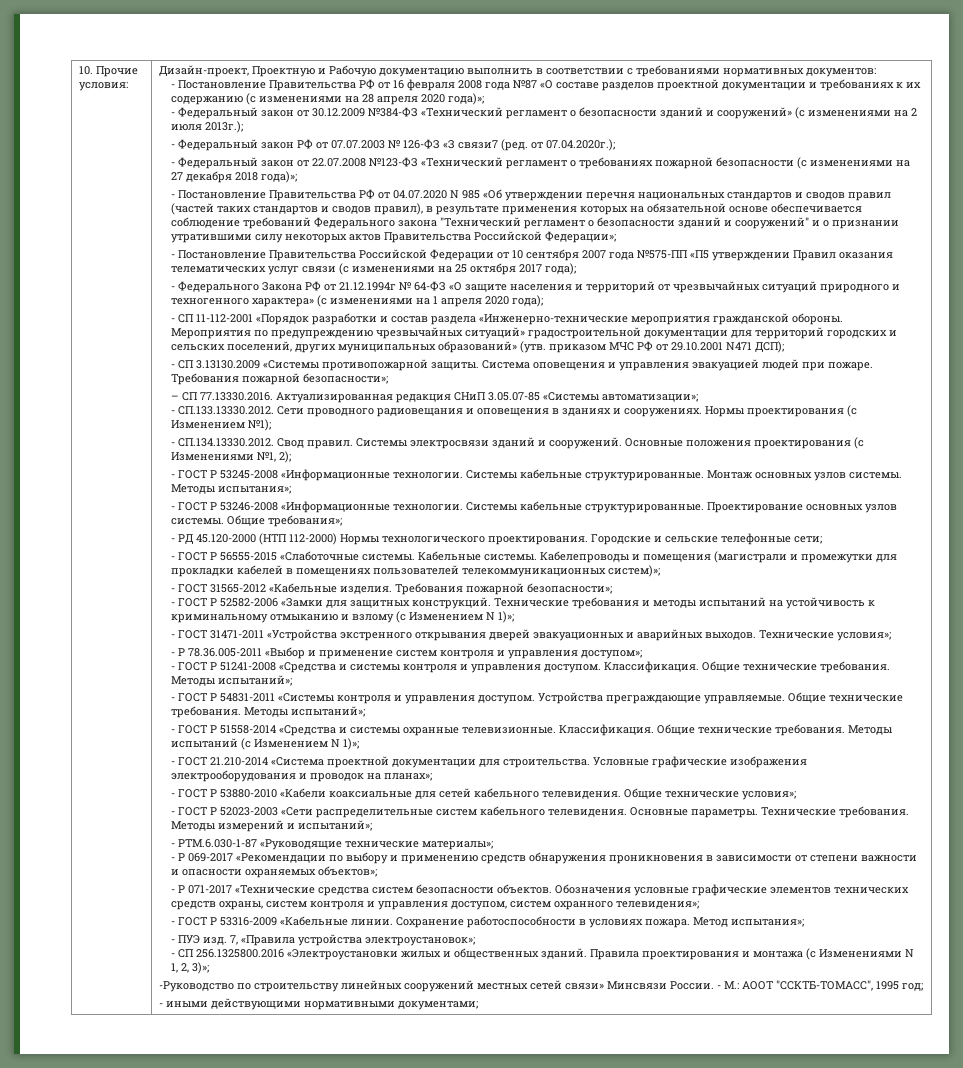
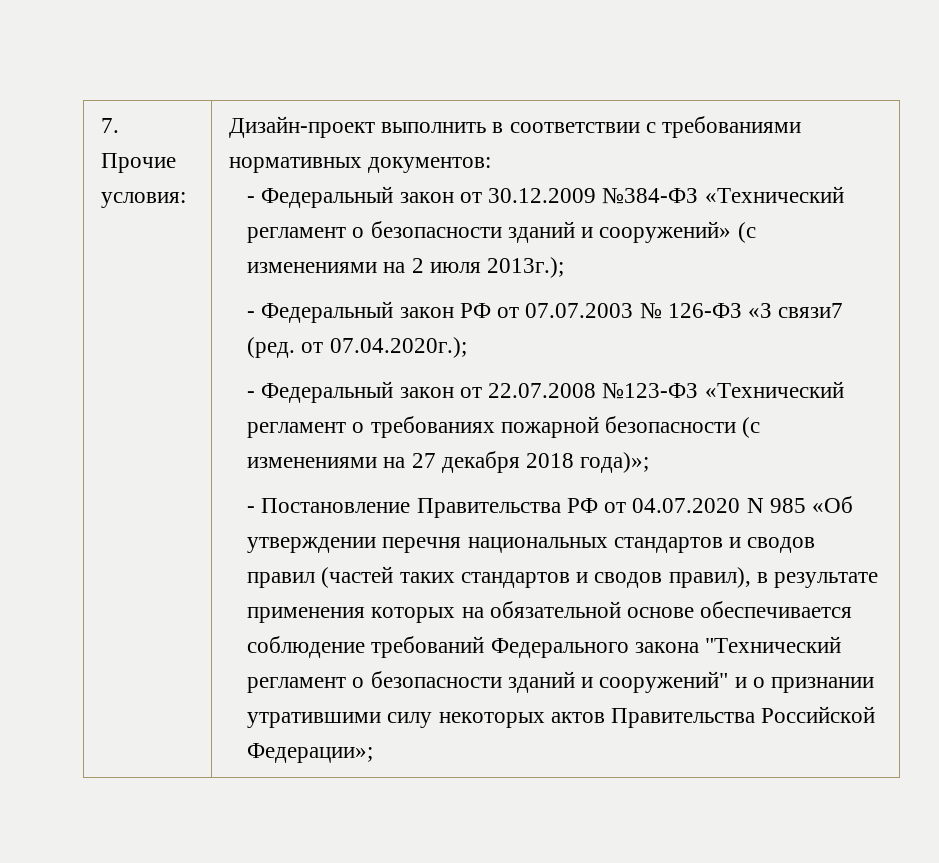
[79,66,94,75] 10. -> [101,118,120,133] 7.
[159,65,465,77] Дизайн-проект, Проектную и Рабочую документацию -> [229,116,376,138] Дизайн-проект
[171,79,922,91] [171,93,485,105] // - Постановление Правительства РФ от 16 февраля 2008 года №87 «О составе разделов проектной документации и требованиях к их содержанию (с изменениями на 28 апреля 2020 года)»; -> (492, 165) none
[171,249,894,261] [171,263,577,275] [171,281,901,293] [171,295,544,307] [171,313,844,325] [171,327,898,339] [171,341,785,353] [171,359,874,371] [171,373,389,385] [171,392,699,403] [171,405,858,417] [171,419,272,431] [171,437,865,449] [171,451,292,463] [171,469,903,481] [171,484,292,494] [171,501,898,513] [171,515,343,527] [171,533,823,545] [171,551,898,563] [171,565,661,577] [171,583,613,595] [171,597,876,609] [171,611,515,623] [171,629,892,641] [171,647,643,659] [171,661,891,673] [171,675,293,686] [171,692,904,704] [171,706,366,718] [171,724,893,736] [171,738,360,750] [171,756,808,768] [171,770,433,782] [171,788,797,800] [171,806,910,818] [171,820,373,832] [171,839,494,850] [171,852,918,864] [171,866,378,878] [171,884,910,896] [171,901,700,910] [171,916,805,928] [171,934,476,946] [171,948,915,960] [171,962,210,974] [159,980,924,992] [159,998,479,1010] // - Постановление Правительства Российской Федерации от 10 сентября 2007 года №575-ПП «П5 утверждении Правил оказания телематических услуг связи (с изменениями на 25 октября 2017 года); // - Федерального Закона РФ от 21.12.1994г № 64-ФЗ «О защите населения и территорий от чрезвычайных ситуаций природного и техногенного характера» (с изменениями на 1 апреля 2020 года); // - СП 11-112-2001 «Порядок разработки и состав раздела «Инженерно-технические мероприятия гражданской обороны. Мероприятия по предупреждению чрезвычайных ситуаций» градостроительной документации для территорий городских и сельских поселений, других муниципальных образований» (утв. приказом МЧС РФ от 29.10.2001 N471 ДСП); // - СП 3.13130.2009 «Системы противопожарной защиты. Система оповещения и управления эвакуацией людей при пожаре. Требования пожарной безопасности»; // – СП 77.13330.2016. Актуализированная редакция CНиП 3.05.07-85 «Системы автоматизации»; // - СП.133.13330.2012. Сети проводного радиовещания и оповещения в зданиях и сооружениях. Нормы проектирования (с Изменением №1); // - СП.134.13330.2012. Свод правил. Системы электросвязи зданий и сооружений. Основные положения проектирования (c Изменениями №1, 2); // - ГОСТ Р 53245-2008 «Информационные технологии. Системы кабельные структурированные. Монтаж основных узлов системы. Методы испытания»; // - ГОСТ Р 53246-2008 «Информационные технологии. Системы кабельные структурированные. Проектирование основных узлов системы. Общие требования»; // - РД 45.120-2000 (НТП 112-2000) Нормы технологического проектирования. Городские и сельские телефонные сети; // - ГОСТ Р 56555-2015 «Слаботочные системы. Кабельные системы. Кабелепроводы и помещения (магистрали и промежутки для прокладки кабелей в помещениях пользователей телекоммуникационных систем)»; // - ГОСТ 31565-2012 «Кабельные изделия. Требования пожарной безопасности»; // - ГОСТ Р 52582-2006 «Замки для защитных конструкций. Технические требования и методы испытаний на устойчивость к криминальному отмыканию и взлому (с Изменением N 1)»; // - ГОСТ 31471-2011 «Устройства экстренного открывания дверей эвакуационных и аварийных выходов. Технические условия»; // - Р 78.36.005-2011 «Выбор и применение систем контроля и управления доступом»; // - ГОСТ Р 51241-2008 «Средства и системы контроля и управления доступом. Классификация. Общие технические требования. Методы испытаний»; // - ГОСТ Р 54831-2011 «Системы контроля и управления доступом. Устройства преграждающие управляемые. Общие технические требования. Методы испытаний»; // - ГОСТ Р 51558-2014 «Средства и системы охранные телевизионные. Классификация. Общие технические требования. Методы испытаний (с Изменением N 1)»; // - ГОСТ 21.210-2014 «Система проектной документации для строительства. Условные графические изображения электрооборудования и проводок на планах»; // - ГОСТ Р 53880-2010 «Кабели коаксиальные для сетей кабельного телевидения. Общие технические условия»; // - ГОСТ Р 52023-2003 «Сети распределительные систем кабельного телевидения. Основные параметры. Технические требования. Методы измерений и испытаний»; // - РТМ.6.030-1-87 «Руководящие технические материалы»; // - Р 069-2017 «Рекомендации по выбору и применению средств обнаружения проникновения в зависимости от степени важности и опасности охраняемых объектов»; // - Р 071-2017 «Технические средства систем безопасности объектов. Обозначения условные графические элементов технических средств охраны, систем контроля и управления доступом, систем охранного телевидения»; // - ГОСТ Р 53316-2009 «Кабельные линии. Сохранение работоспособности в условиях пожара. Метод испытания»; // - ПУЭ изд. 7, «Правила устройства электроустановок»; // - СП 256.1325800.2016 «Электроустановки жилых и общественных зданий. Правила проектирования и монтажа (с Изменениями N 1, 2, 3)»; // -Руководство по строительству линейных сооружений местных сетей связи» Минсвязи России. - М.: АООТ "ССКТБ-ТОМАСС", 1995 год; // - иными действующими нормативными документами; -> (374, 753) none

